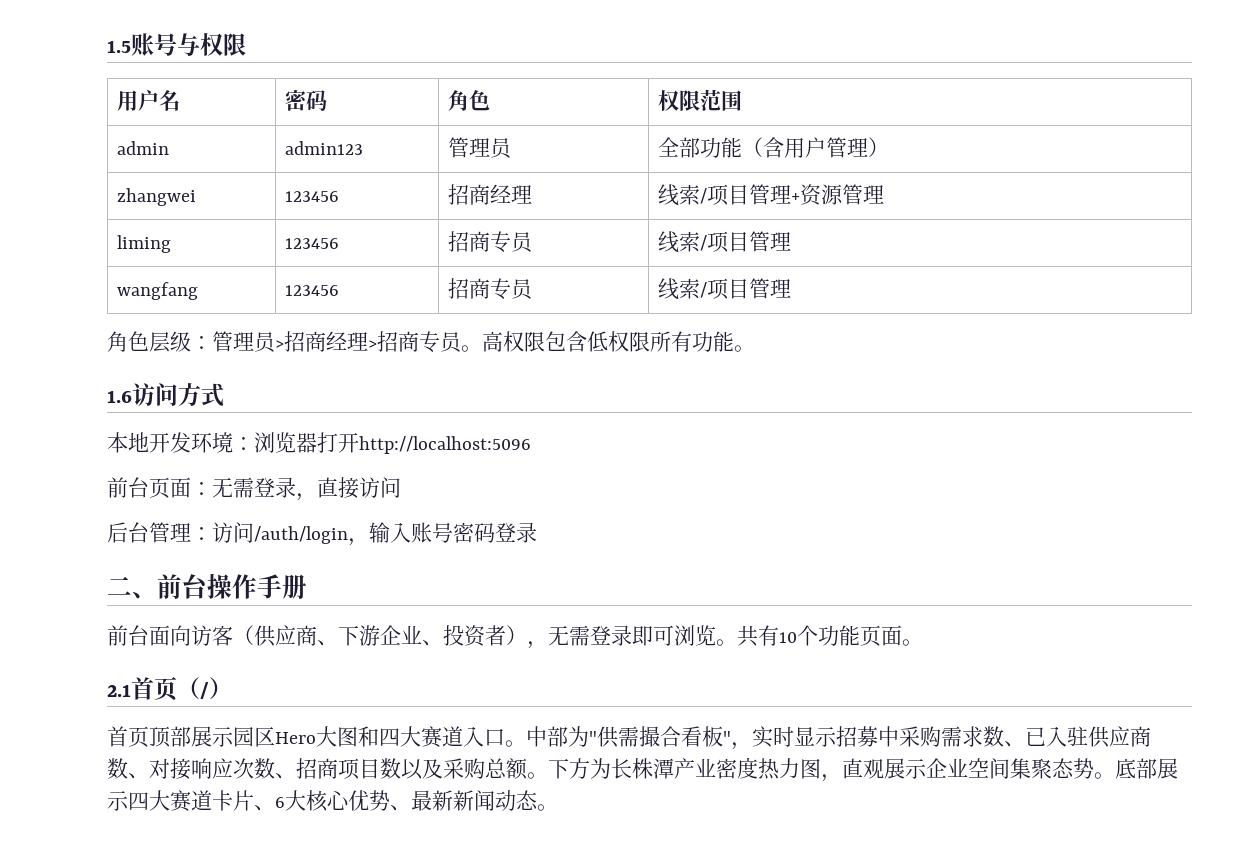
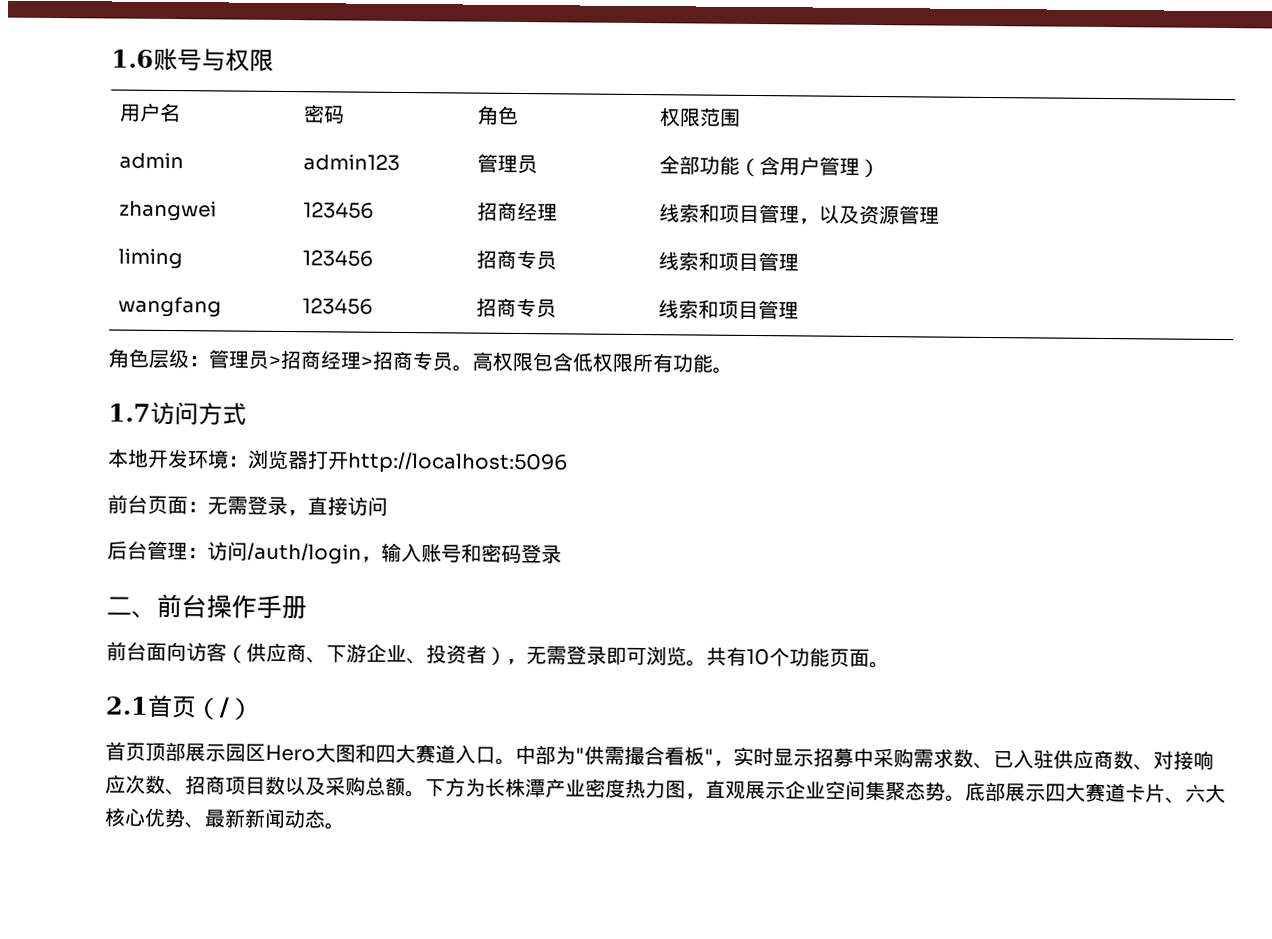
[107,40,131,53] 1.5 -> [111,49,154,68] 1.6
[699,184,800,206] /项目管理+ -> [698,203,860,225] 和项目管理，以及
[699,235,707,251] / -> [697,251,719,271] 和
[699,282,707,298] / -> [697,299,719,319] 和
[107,390,132,403] 1.6 -> [108,403,151,422] 1.7
(453, 532) none -> [461,543,482,563] 和
[275,797,285,808] 6 -> [1185,784,1206,803] 六

